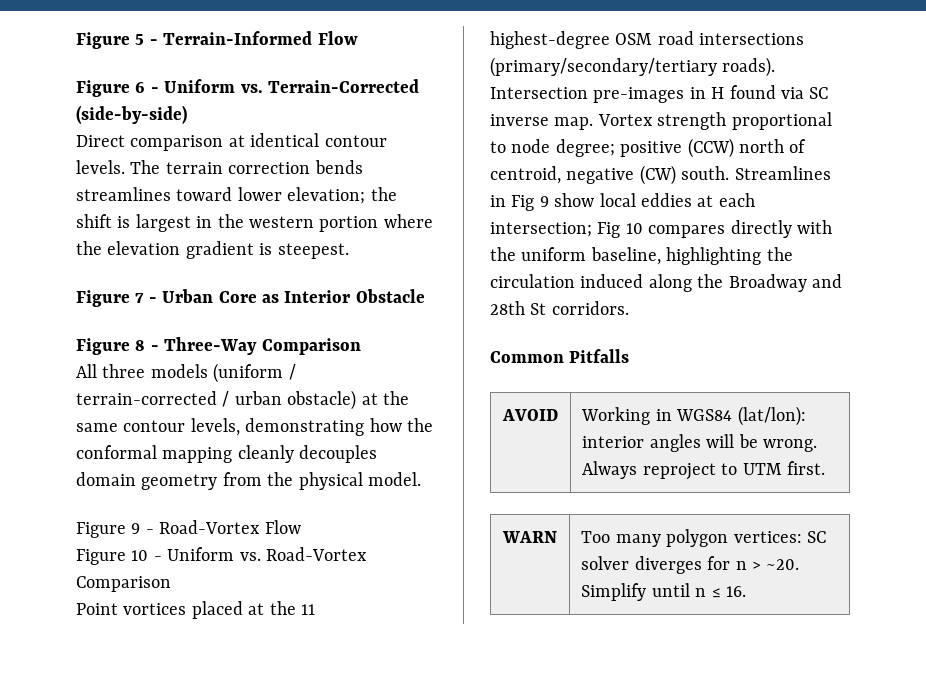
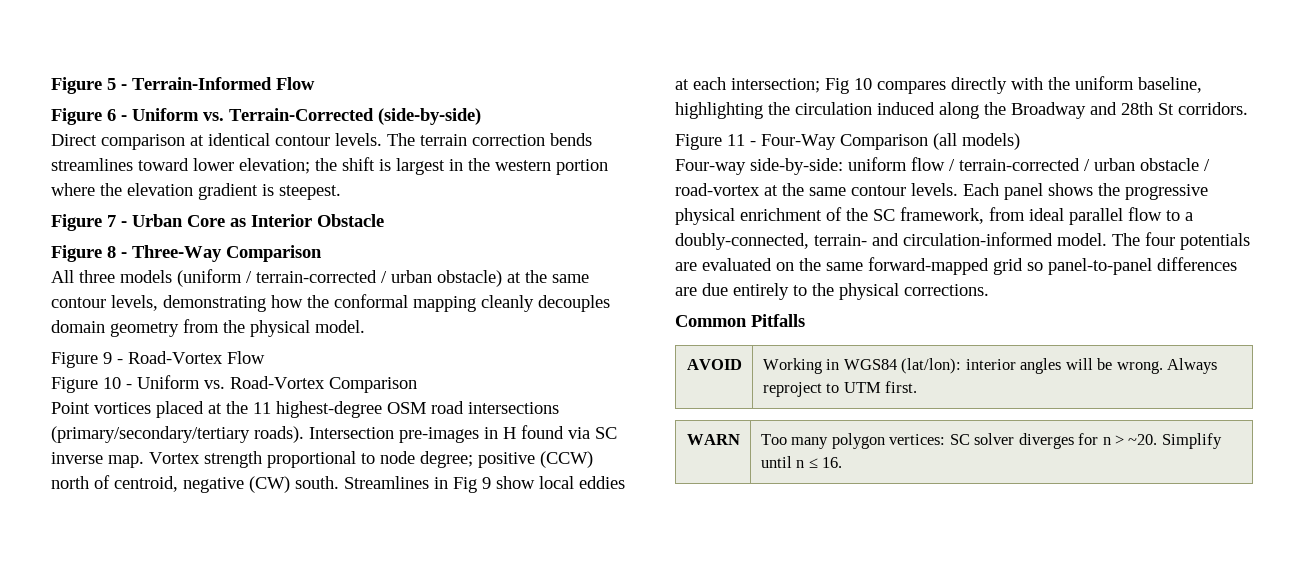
(629, 308) none -> [675,133,1020,150] [675,157,1210,175] [675,183,1208,200] [675,207,1193,225] [675,232,1250,250] [675,257,1237,275] [675,283,989,300] // Figure 11 - Four-Way Comparison (all models) // Four-way side-by-side: uniform flow / terrain-corrected / urban obstacle / road-vortex at the same contour levels. Each panel shows the progressive physical enrichment of the SC framework, from ideal parallel flow to a doubly-connected, terrain- and circulation-informed model. The four potentials are evaluated on the same forward-mapped grid so panel-to-panel differences are due entirely to the physical corrections.

